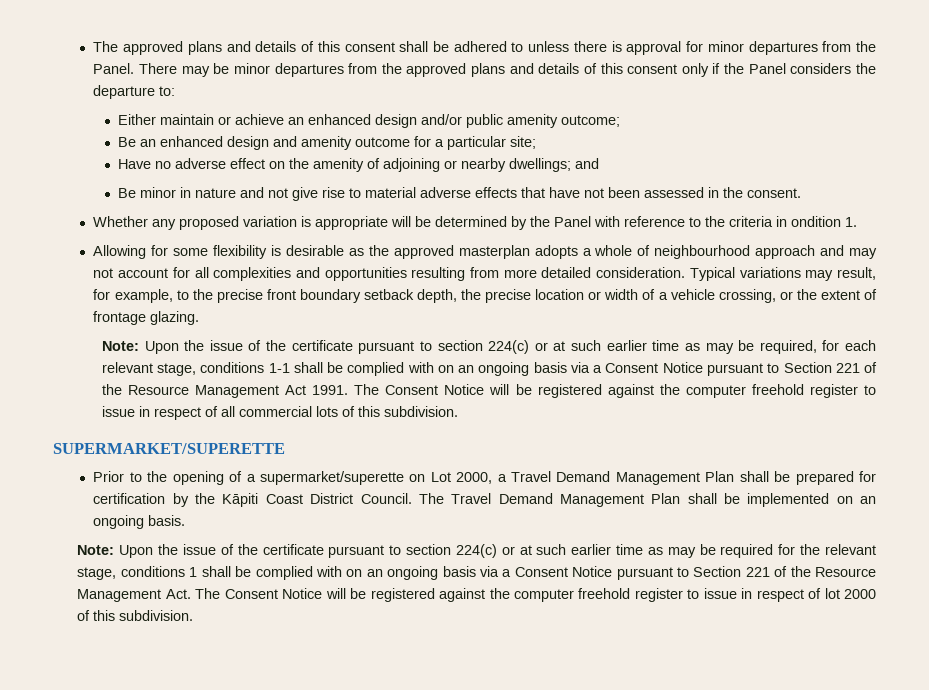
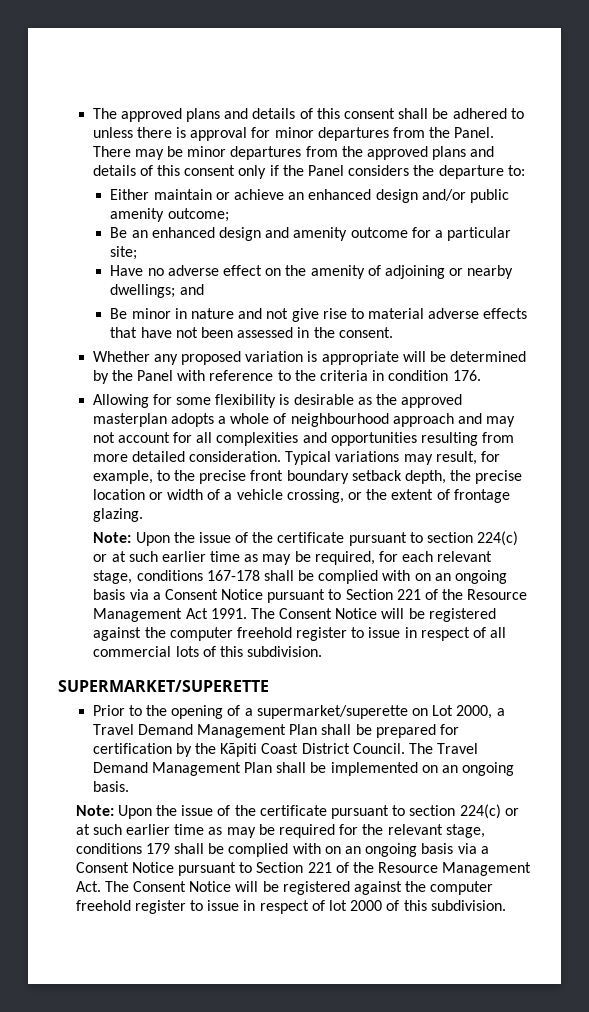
[791,216,858,227] ondition 1. -> [388,370,481,381] condition 176.
[268,363,290,373] 1-1 -> [206,570,260,581] 167-178
[189,567,198,577] 1 -> [145,843,170,854] 179

